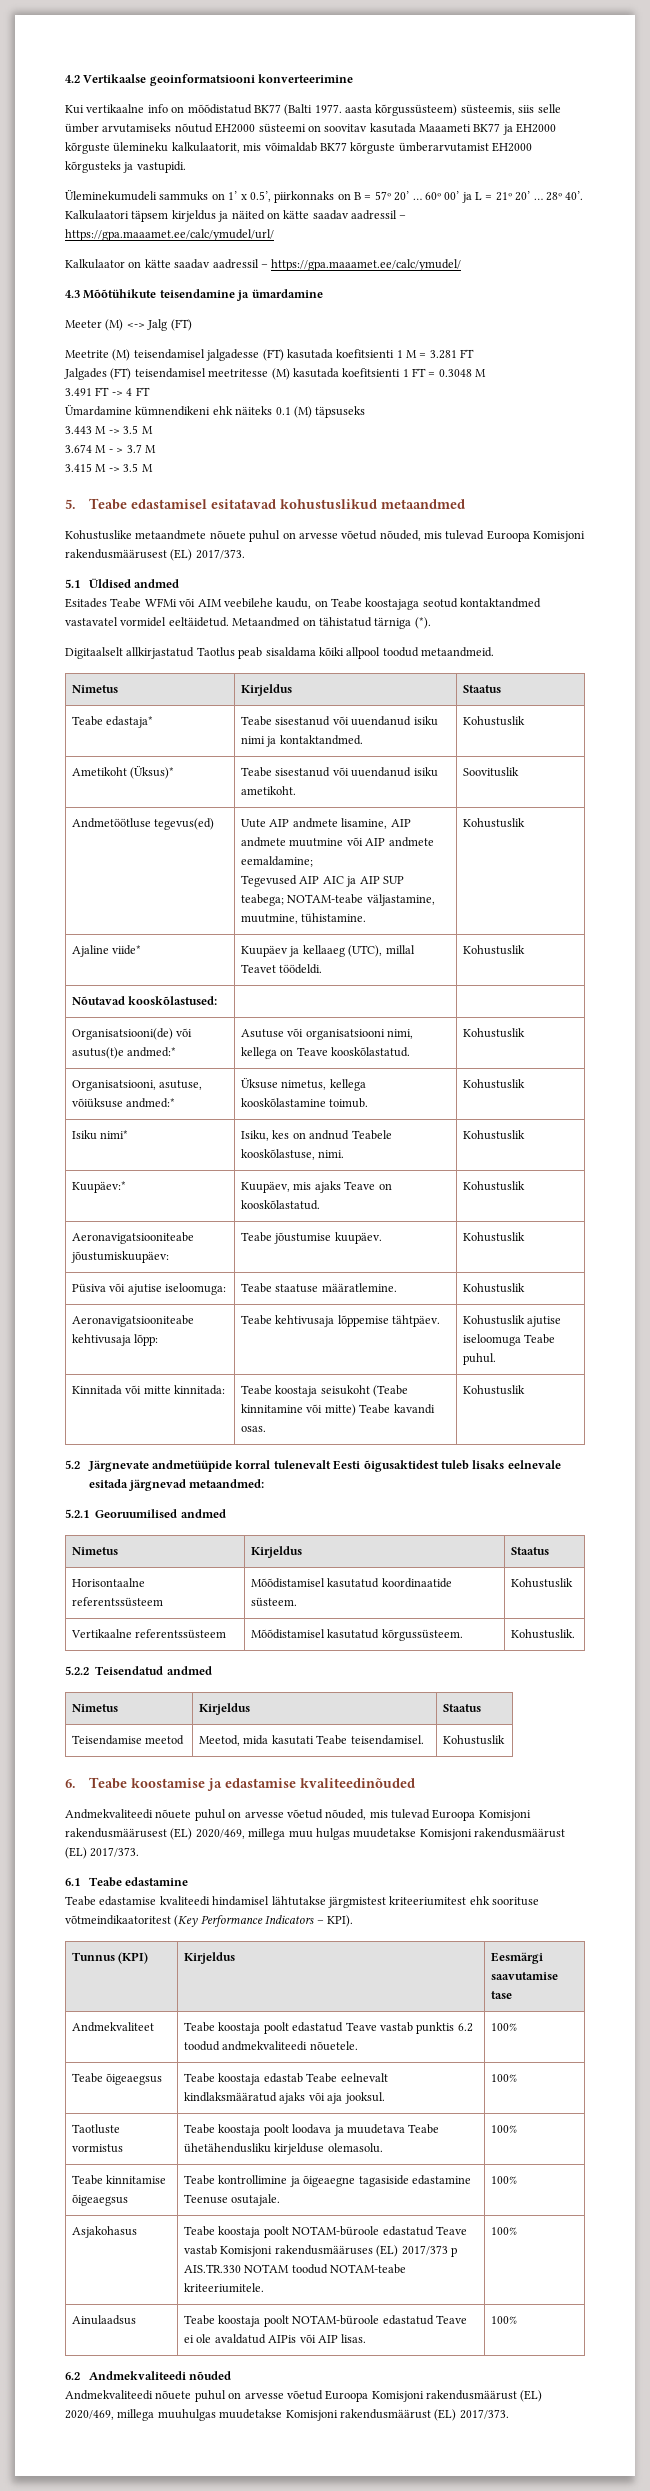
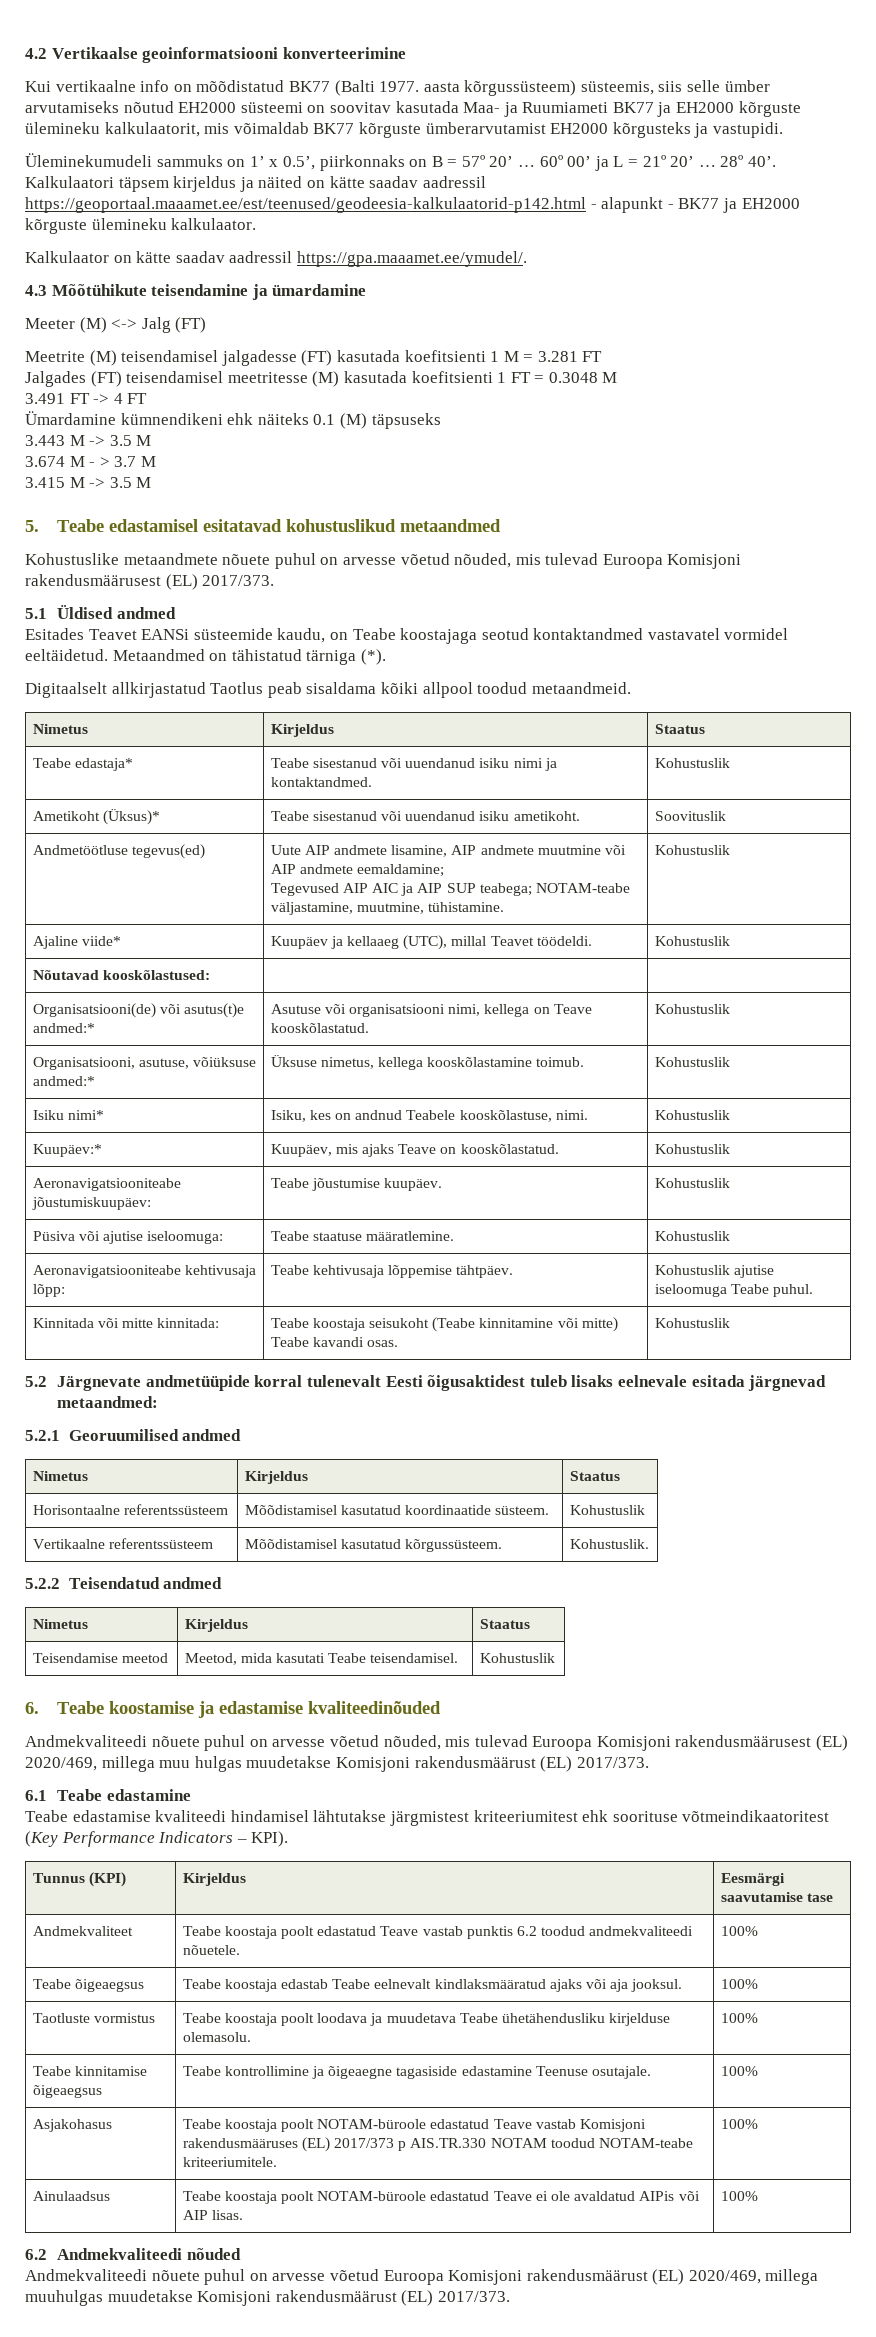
[419,124,471,132] Maaameti -> [463,102,609,117] Maa- ja Ruumiameti
[399,215,407,219] [65,229,274,241] – https://gpa.maaamet.ee/calc/ymudel/url/ -> [25,197,800,213] [25,218,257,234] https://geoportaal.maaamet.ee/est/teenused/geodeesia-kalkulaatorid-p142.html - alapunkt - BK77 ja EH2000 kõrguste ülemineku kalkulaator.
[260,259,462,271] – https://gpa.maaamet.ee/calc/ymudel/ -> [296,251,527,267] https://gpa.maaamet.ee/ymudel/.
[110,598,273,608] Teabe WFMi või AIM veebilehe -> [88,628,273,640] Teavet EANSi süsteemide

